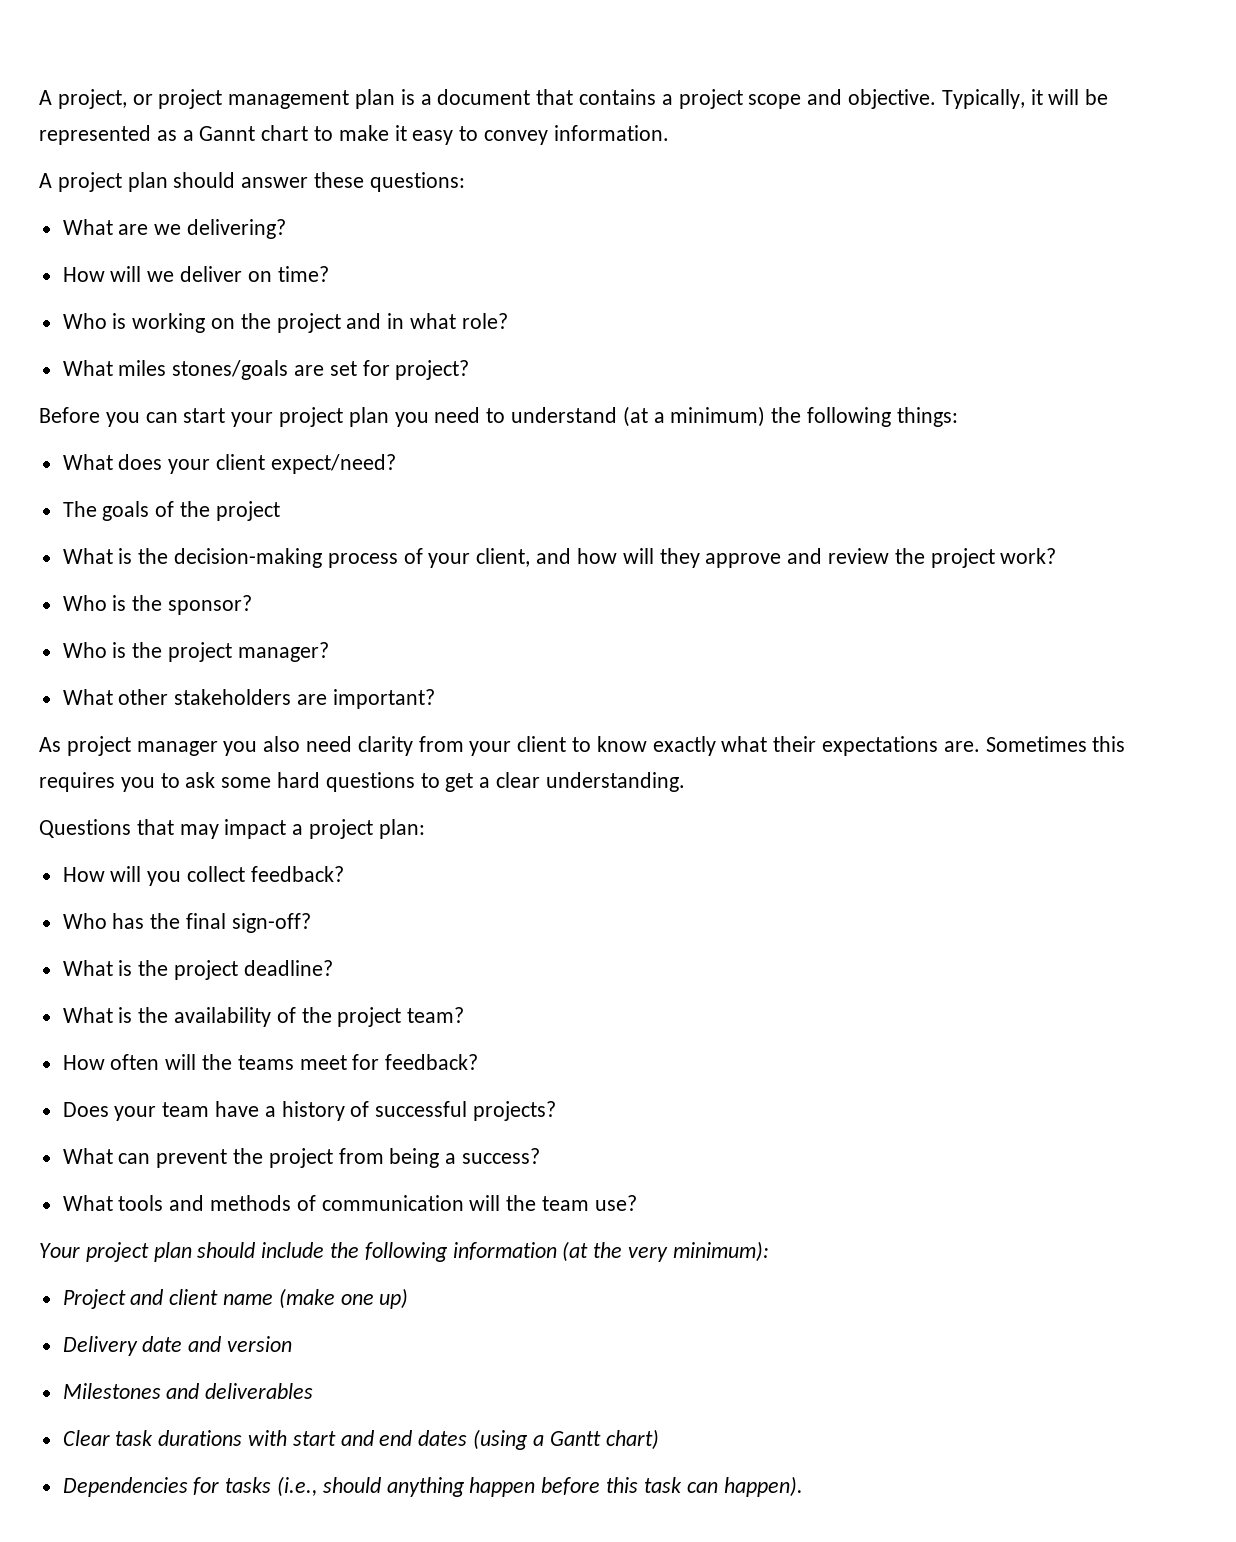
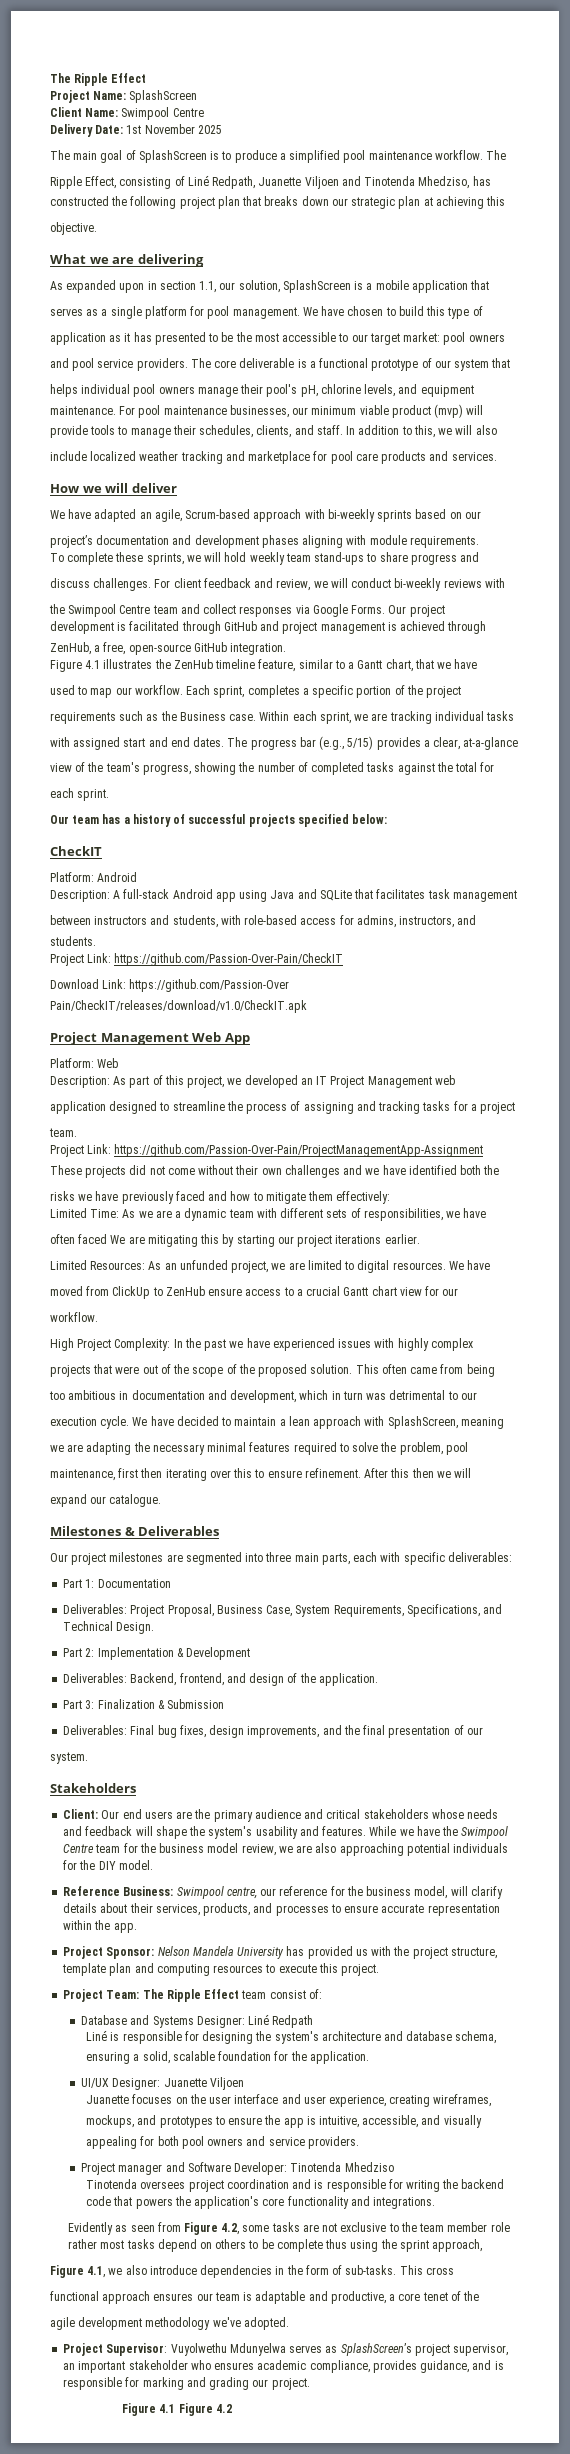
[39,89,1109,109] [39,125,669,145] [39,172,465,192] [62,219,287,239] [62,266,329,282] [62,313,508,333] [62,360,470,380] [39,406,958,427] [62,454,396,474] [62,501,280,521] [62,548,1057,568] [62,595,253,615] [62,642,329,662] [62,689,435,709] [39,736,1126,756] [39,772,685,792] [39,819,425,839] [62,866,344,886] [62,913,311,933] [62,960,333,980] [62,1007,465,1027] [62,1054,479,1070] [62,1101,557,1121] [62,1148,541,1168] [62,1195,637,1211] [39,1241,769,1262] [62,1288,409,1309] [62,1336,293,1356] [62,1383,314,1399] [62,1429,659,1450] [62,1476,803,1497] A project, or project management plan is a document that contains a project scope and objective. Typically, it will be represented as a Gannt chart to make it easy to convey information. // A project plan should answer these questions: // What are we delivering? // How will we deliver on time? // Who is working on the project and in what role? // What miles stones/goals are set for project? // Before you can start your project plan you need to understand (at a minimum) the following things: // What does your client expect/need? // The goals of the project // What is the decision-making process of your client, and how will they approve and review the project work? // Who is the sponsor? // Who is the project manager? // What other stakeholders are important? // As project manager you also need clarity from your client to know exactly what their expectations are. Sometimes this requires you to ask some hard questions to get a clear understanding. // Questions that may impact a project plan: // How will you collect feedback? // Who has the final sign-off? // What is the project deadline? // What is the availability of the project team? // How often will the teams meet for feedback? // Does your team have a history of successful projects? // What can prevent the project from being a success? // What tools and methods of communication will the team use? // Your project plan should include the following information (at the very minimum): // Project and client name (make one up) // Delivery date and version // Milestones and deliverables // Clear task durations with start and end dates (using a Gantt chart) // Dependencies for tasks (i.e., should anything happen before this task can happen). -> [50,73,147,86] [50,90,198,103] [50,107,204,120] [50,124,222,137] [50,150,507,163] [50,175,491,189] [50,196,506,209] [50,222,97,235] [50,254,204,267] [50,280,490,293] [50,306,483,319] [50,332,505,345] [50,358,511,371] [50,384,474,397] [50,404,484,418] [50,425,497,438] [50,451,497,464] [50,483,177,493] [50,509,481,522] [50,535,479,548] [50,552,480,565] [50,578,505,591] [49,604,445,617] [50,621,487,634] [50,642,287,655] [50,659,478,672] [50,685,462,698] [50,711,515,724] [50,736,519,750] [50,762,495,775] [50,788,110,801] [50,814,388,827] [50,846,102,856] [50,872,138,882] [50,889,517,902] [50,915,477,928] [50,936,96,946] [50,953,344,966] [50,979,290,992] [50,1000,307,1013] [50,1032,250,1045] [50,1058,119,1068] [50,1075,455,1088] [50,1101,516,1114] [49,1128,77,1137] [50,1144,484,1157] [50,1165,500,1178] [50,1191,391,1204] [50,1208,487,1221] [50,1234,420,1247] [50,1260,491,1273] [50,1286,459,1299] [50,1312,98,1322] [50,1338,473,1351] [50,1364,495,1377] [49,1390,477,1403] [50,1416,504,1429] [50,1442,468,1455] [50,1468,472,1481] [50,1494,162,1507] [50,1526,220,1536] [50,1552,512,1565] [63,1579,171,1588] [63,1604,503,1617] [63,1621,155,1634] [63,1647,251,1660] [63,1673,378,1686] [63,1699,225,1709] [63,1725,483,1738] [50,1752,88,1764] [50,1783,136,1793] [63,1809,499,1822] [63,1826,509,1839] [63,1843,509,1856] [63,1860,153,1870] [63,1886,503,1899] [63,1903,500,1916] [63,1920,137,1933] [63,1946,497,1959] [62,1963,380,1976] [63,1989,322,2002] [81,2014,314,2028] [86,2030,497,2044] [86,2051,369,2064] [81,2077,244,2090] [86,2094,492,2107] [86,2115,482,2128] [86,2136,359,2149] [81,2162,394,2175] [86,2179,505,2192] [86,2196,435,2209] [68,2222,510,2235] [68,2239,483,2252] [50,2265,454,2278] [50,2291,480,2304] [50,2317,289,2330] [63,2343,509,2356] [63,2360,504,2373] [63,2377,310,2390] [122,2403,232,2416] The Ripple Effect // Project Name: SplashScreen // Client Name: Swimpool Centre // Delivery Date: 1st November 2025 // The main goal of SplashScreen is to produce a simplified pool maintenance workflow. The // Ripple Effect, consisting of Liné Redpath, Juanette Viljoen and Tinotenda Mhedziso, has // constructed the following project plan that breaks down our strategic plan at achieving this // objective. // What we are delivering // As expanded upon in section 1.1, our solution, SplashScreen is a mobile application that // serves as a single platform for pool management. We have chosen to build this type of // application as it has presented to be the most accessible to our target market: pool owners // and pool service providers. The core deliverable is a functional prototype of our system that // helps individual pool owners manage their pool's pH, chlorine levels, and equipment // maintenance. For pool maintenance businesses, our minimum viable product (mvp) will // provide tools to manage their schedules, clients, and staff. In addition to this, we will also // include localized weather tracking and marketplace for pool care products and services. // How we will deliver // We have adapted an agile, Scrum-based approach with bi-weekly sprints based on our // project’s documentation and development phases aligning with module requirements. // To complete these sprints, we will hold weekly team stand-ups to share progress and // discuss challenges. For client feedback and review, we will conduct bi-weekly reviews with // the Swimpool Centre team and collect responses via Google Forms. Our project // development is facilitated through GitHub and project management is achieved through // ZenHub, a free, open-source GitHub integration. // Figure 4.1 illustrates the ZenHub timeline feature, similar to a Gantt chart, that we have // used to map our workflow. Each sprint, completes a specific portion of the project // requirements such as the Business case. Within each sprint, we are tracking individual tasks // with assigned start and end dates. The progress bar (e.g., 5/15) provides a clear, at-a-glance // view of the team's progress, showing the number of completed tasks against the total for // each sprint. // Our team has a history of successful projects specified below: // CheckIT // Platform: Android // Description: A full-stack Android app using Java and SQLite that facilitates task management // between instructors and students, with role-based access for admins, instructors, and // students. // Project Link: https://github.com/Passion-Over-Pain/CheckIT // Download Link: https://github.com/Passion-Over // Pain/CheckIT/releases/download/v1.0/CheckIT.apk // Project Management Web App // Platform: Web // Description: As part of this project, we developed an IT Project Management web // application designed to streamline the process of assigning and tracking tasks for a project // team. // Project Link: https://github.com/Passion-Over-Pain/ProjectManagementApp-Assignment // These projects did not come without their own challenges and we have identified both the // risks we have previously faced and how to mitigate them effectively: // Limited Time: As we are a dynamic team with different sets of responsibilities, we have // often faced We are mitigating this by starting our project iterations earlier. // Limited Resources: As an unfunded project, we are limited to digital resources. We have // moved from ClickUp to ZenHub ensure access to a crucial Gantt chart view for our // workflow. // High Project Complexity: In the past we have experienced issues with highly complex // projects that were out of the scope of the proposed solution. This often came from being // too ambitious in documentation and development, which in turn was detrimental to our // execution cycle. We have decided to maintain a lean approach with SplashScreen, meaning // we are adapting the necessary minimal features required to solve the problem, pool // maintenance, first then iterating over this to ensure refinement. After this then we will // expand our catalogue. // Milestones & Deliverables // Our project milestones are segmented into three main parts, each with specific deliverables: // Part 1: Documentation // Deliverables: Project Proposal, Business Case, System Requirements, Specifications, and Technical Design. // Part 2: Implementation & Development // Deliverables: Backend, frontend, and design of the application. // Part 3: Finalization & Submission // Deliverables: Final bug fixes, design improvements, and the final presentation of our // system. // Stakeholders // Client: Our end users are the primary audience and critical stakeholders whose needs and feedback will shape the system's usability and features. While we have the Swimpool Centre team for the business model review, we are also approaching potential individuals for the DIY model. // Reference Business: Swimpool centre, our reference for the business model, will clarify details about their services, products, and processes to ensure accurate representation within the app. // Project Sponsor: Nelson Mandela University has provided us with the project structure, template plan and computing resources to execute this project. // Project Team: The Ripple Effect team consist of: // Database and Systems Designer: Liné Redpath // Liné is responsible for designing the system's architecture and database schema, // ensuring a solid, scalable foundation for the application. // UI/UX Designer: Juanette Viljoen // Juanette focuses on the user interface and user experience, creating wireframes, // mockups, and prototypes to ensure the app is intuitive, accessible, and visually // appealing for both pool owners and service providers. // Project manager and Software Developer: Tinotenda Mhedziso // Tinotenda oversees project coordination and is responsible for writing the backend code that powers the application's core functionality and integrations. // Evidently as seen from Figure 4.2, some tasks are not exclusive to the team member role rather most tasks depend on others to be complete thus using the sprint approach, // Figure 4.1, we also introduce dependencies in the form of sub-tasks. This cross // functional approach ensures our team is adaptable and productive, a core tenet of the // agile development methodology we've adopted. // Project Supervisor: Vuyolwethu Mdunyelwa serves as SplashScreen’s project supervisor, an important stakeholder who ensures academic compliance, provides guidance, and is responsible for marking and grading our project. // Figure 4.1 Figure 4.2

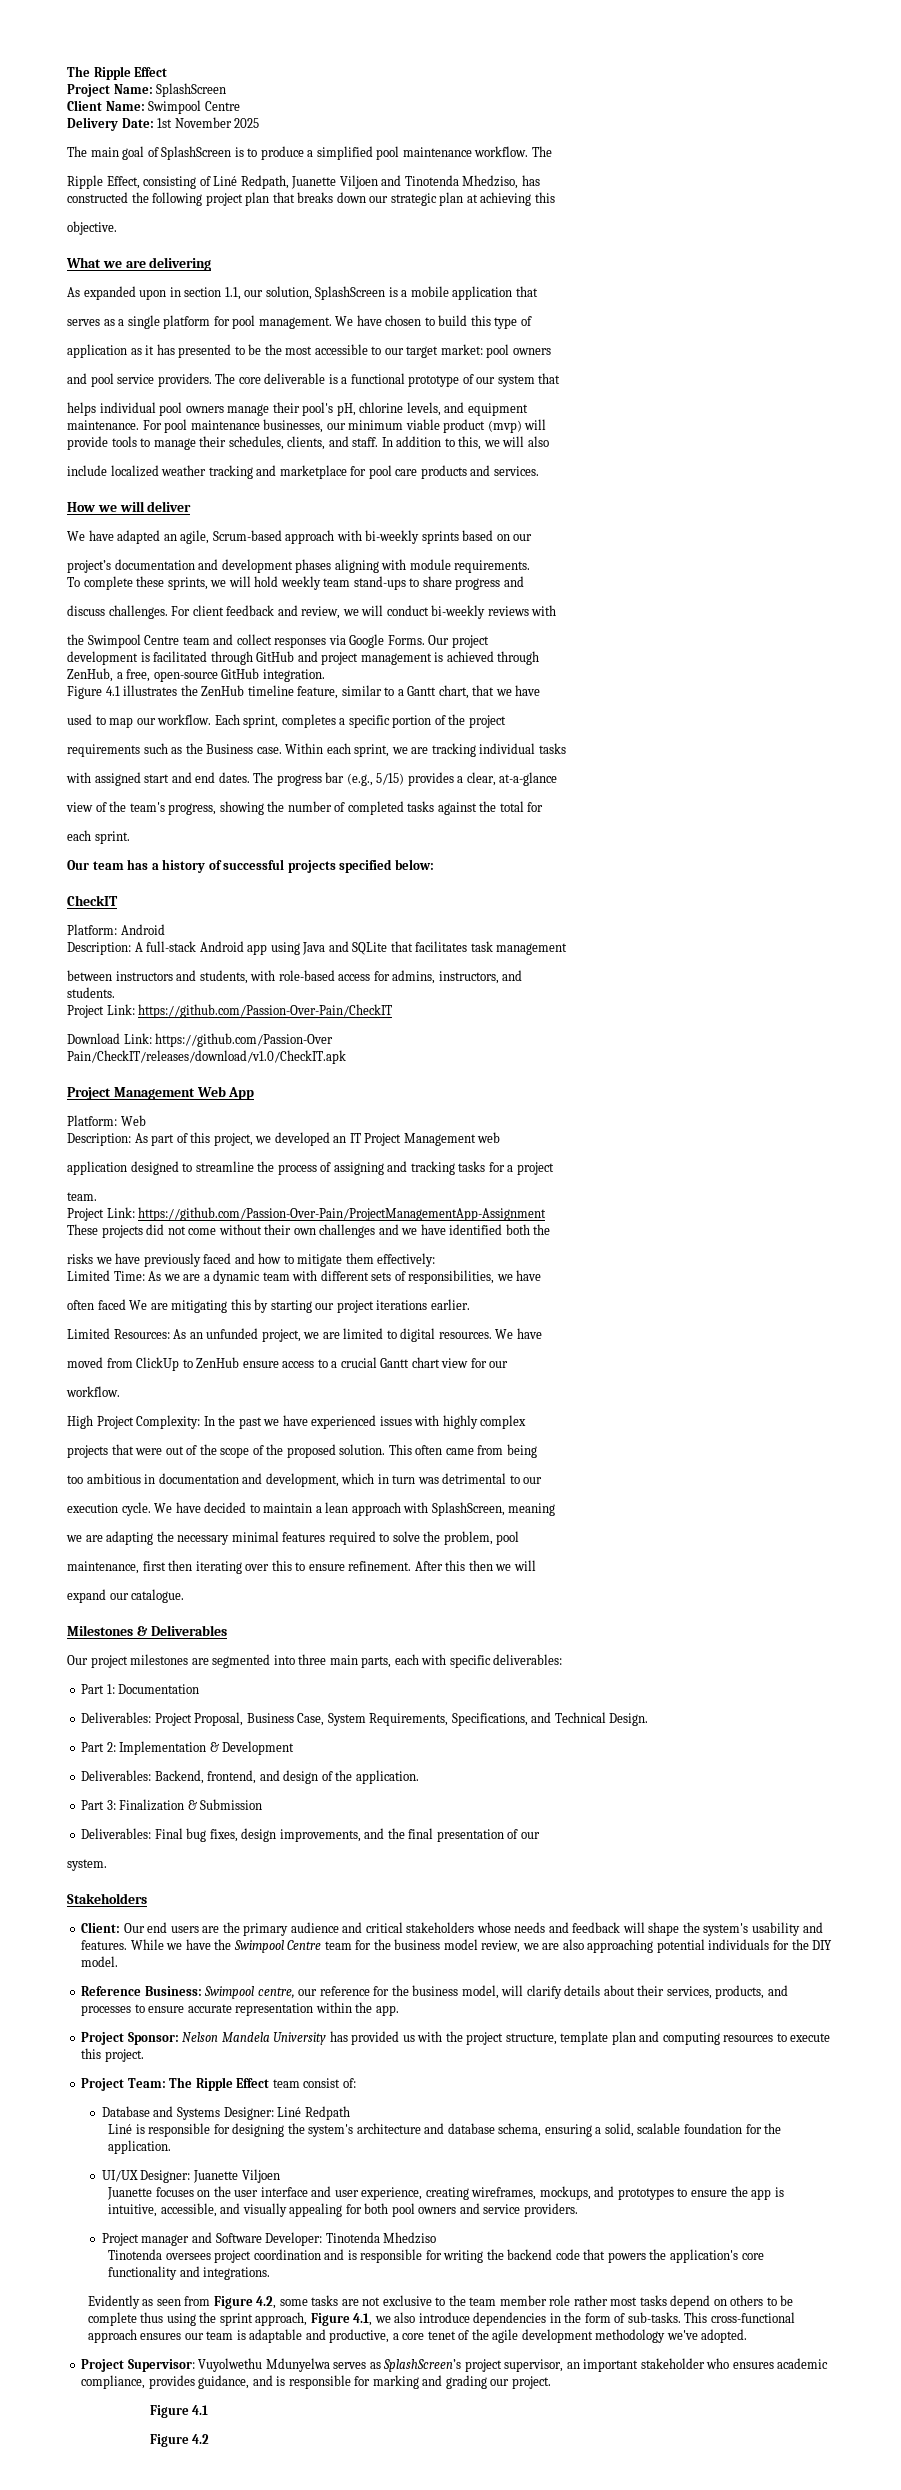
(497, 2037) // -> (542, 2130) none
(492, 2100) // -> (537, 2193) none
(482, 2121) // -> (287, 2210) none
(483, 2245) // -> (308, 2319) none
[425,2267,454,2275] [50,2291,99,2301] cross // functional -> [710,2312,795,2323] cross-functional
(480, 2296) // -> (489, 2334) none
(176, 2408) none -> (209, 2410) //

